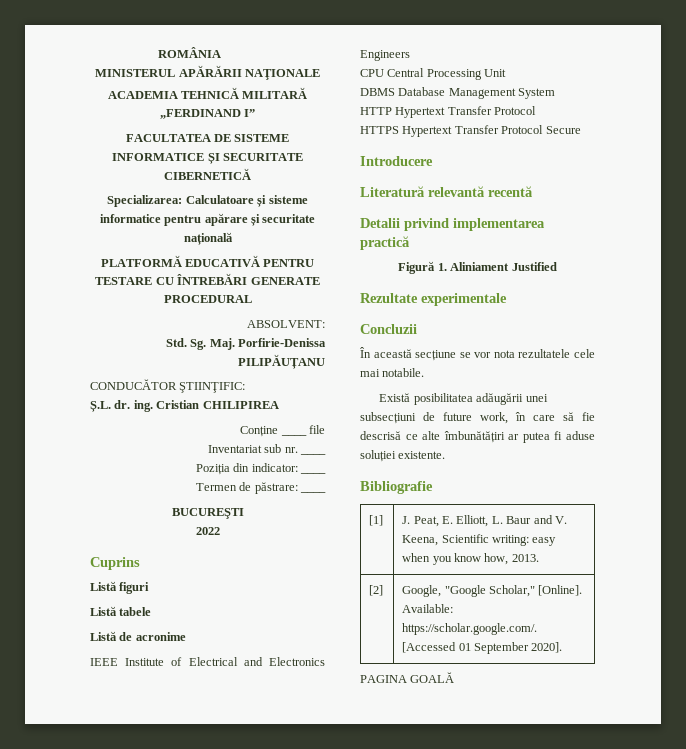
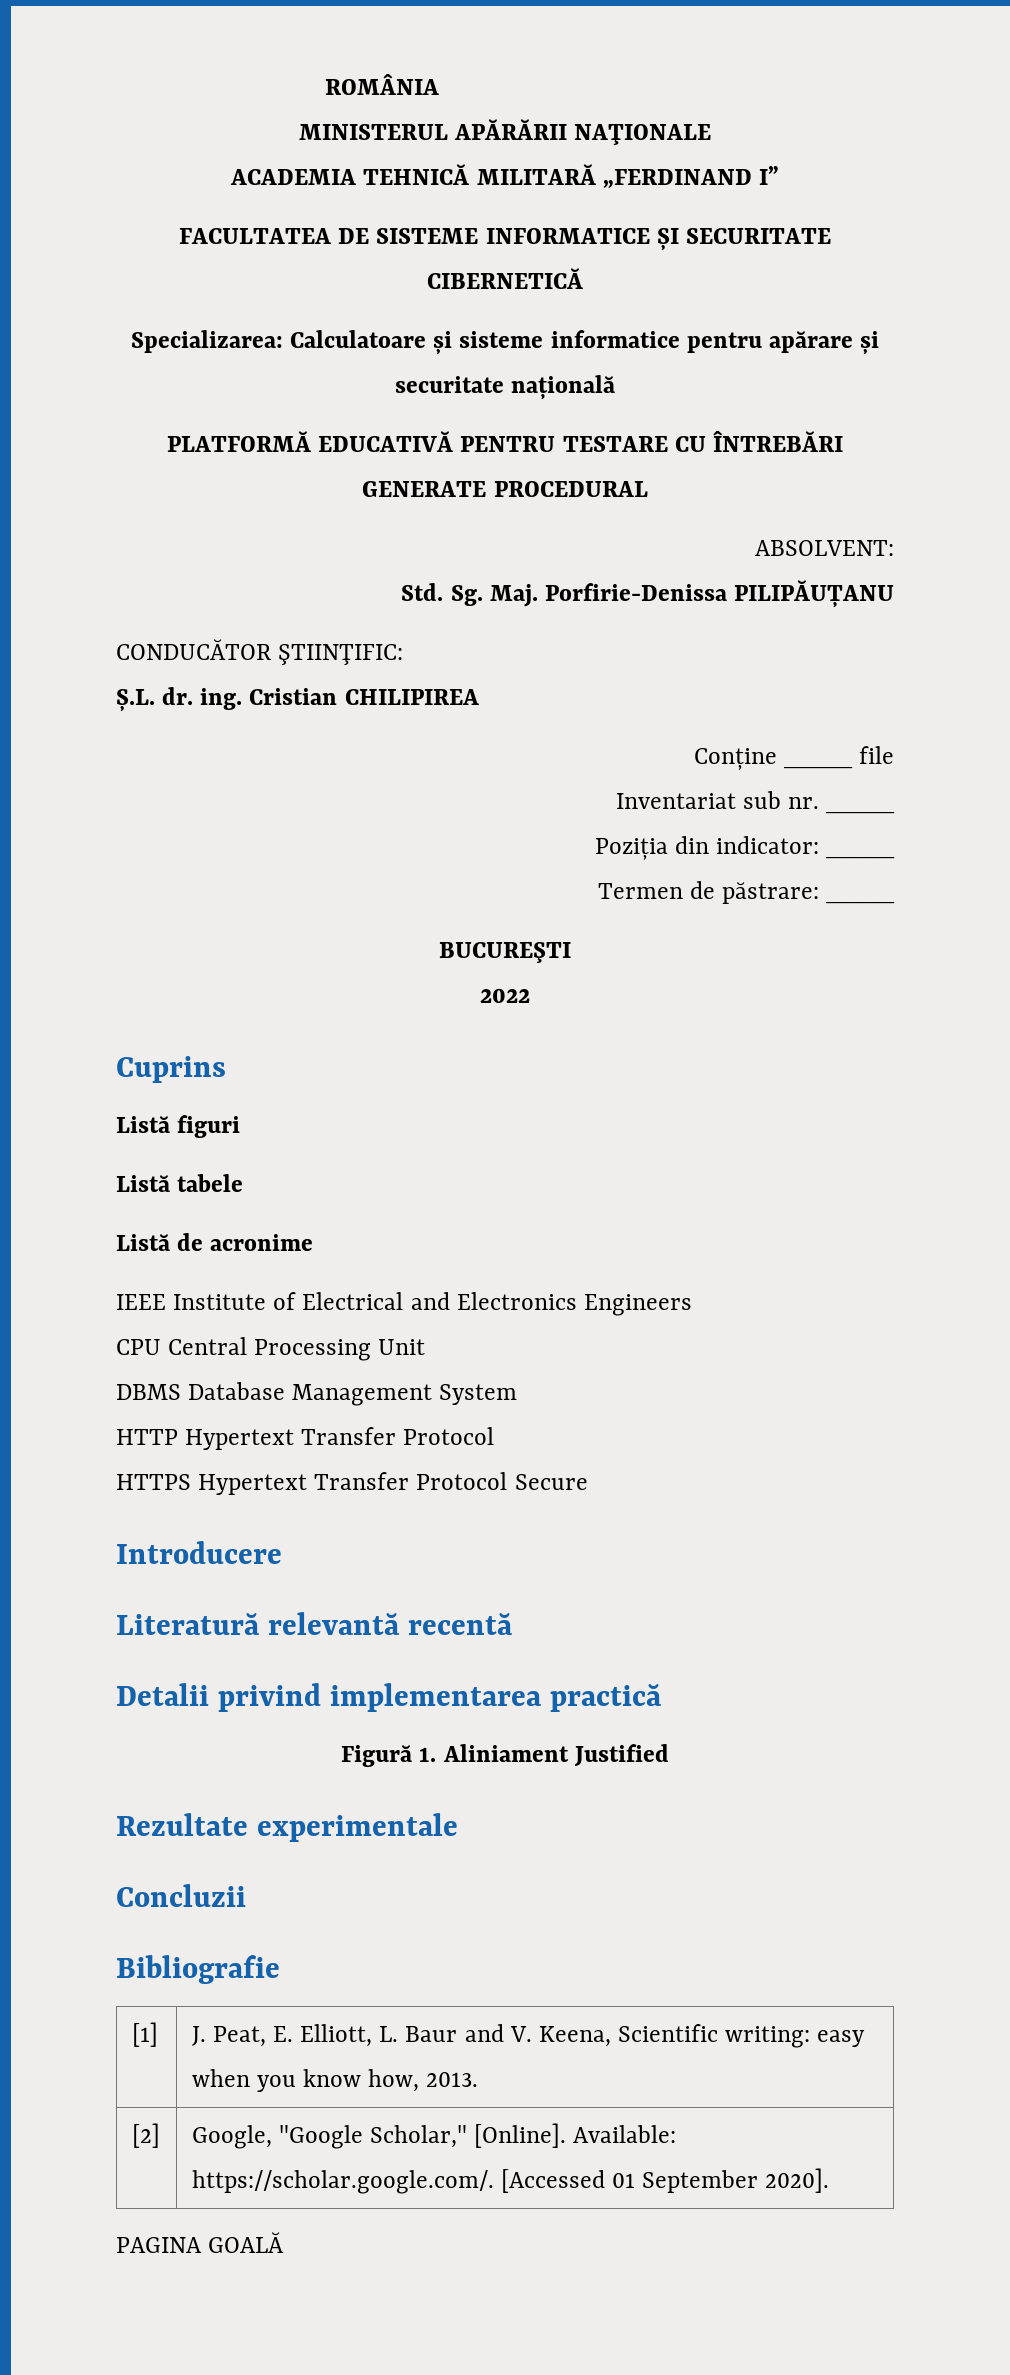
[360,347,595,361] [360,368,425,377] [379,393,548,405] [360,412,595,424] [360,431,595,443] [360,450,446,462] // În această secțiune se vor nota rezultatele cele mai notabile. // Există posibilitatea adăugării unei subsecțiuni de future work, în care să fie descrisă ce alte îmbunătățiri ar putea fi aduse soluției existente. -> (246, 1895) none

